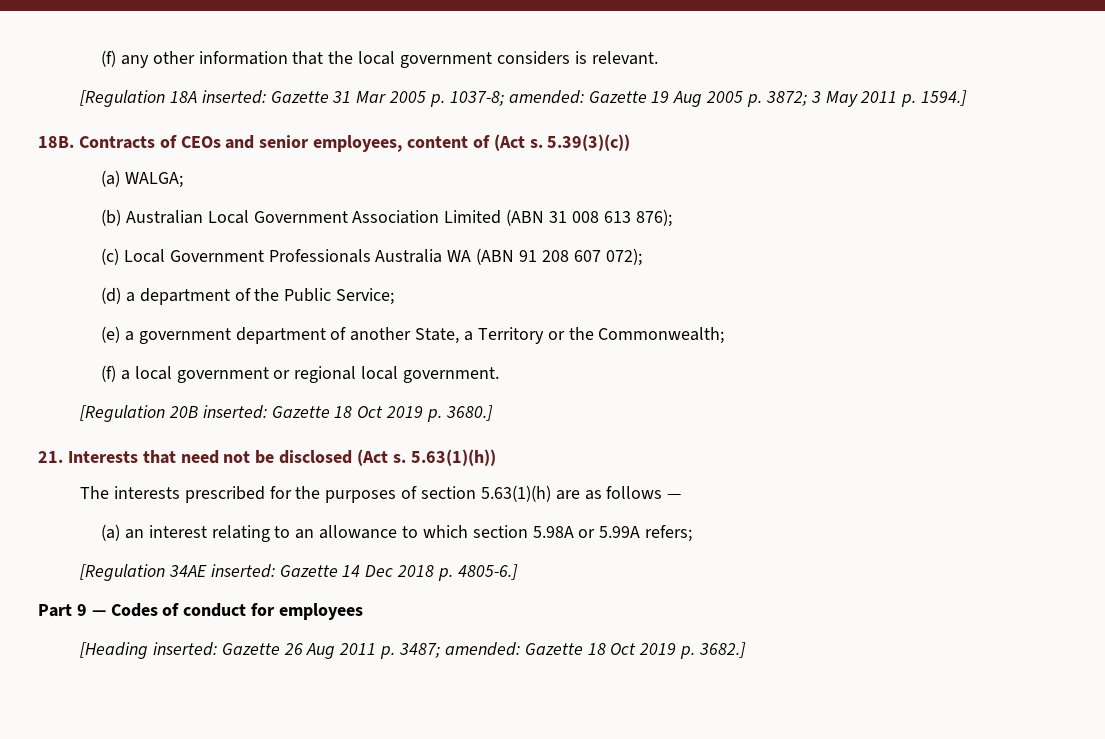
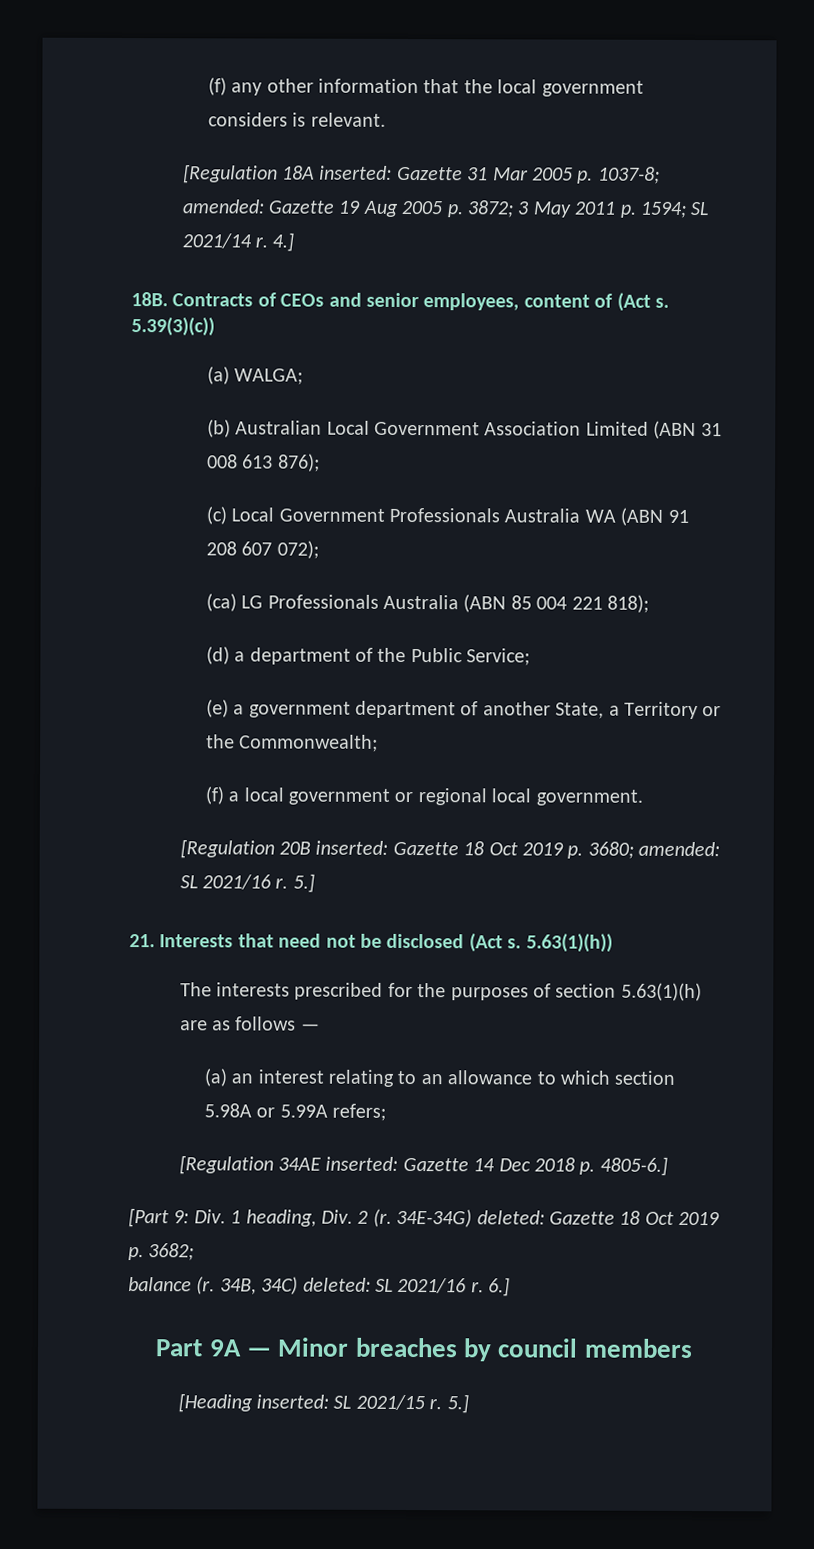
[921,90,968,106] 1594.] -> [639,201,710,218] [181,232,295,252] 1594; SL 2021/14 r. 4.]
(642, 257) none -> [205,593,649,613] // (ca) LG Professionals Australia (ABN 85 004 221 818);
[445,405,493,421] 3680.] -> [587,841,721,859] [179,873,315,893] 3680; amended: SL 2021/16 r. 5.]
[38,603,364,620] [80,642,747,659] Part 9 — Codes of conduct for employees // [Heading inserted: Gazette 26 Aug 2011 p. 3487; amended: Gazette 18 Oct 2019 p. 3682.] -> [128,1208,721,1228] [128,1243,195,1261] [128,1276,511,1297] [155,1337,693,1362] [177,1393,469,1414] [Part 9: Div. 1 heading, Div. 2 (r. 34E-34G) deleted: Gazette 18 Oct 2019 p. 3682; // balance (r. 34B, 34C) deleted: SL 2021/16 r. 6.] // Part 9A — Minor breaches by council members // [Heading inserted: SL 2021/15 r. 5.]

